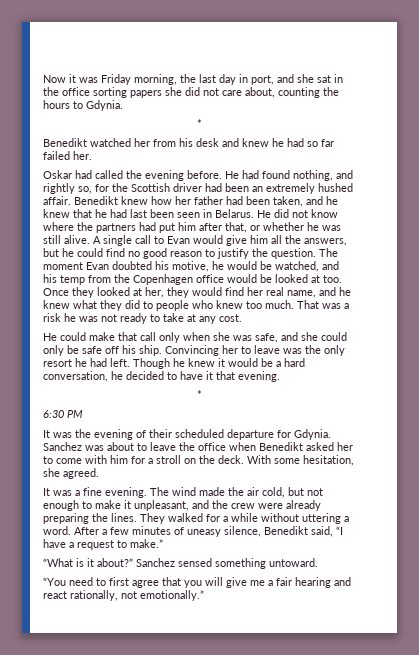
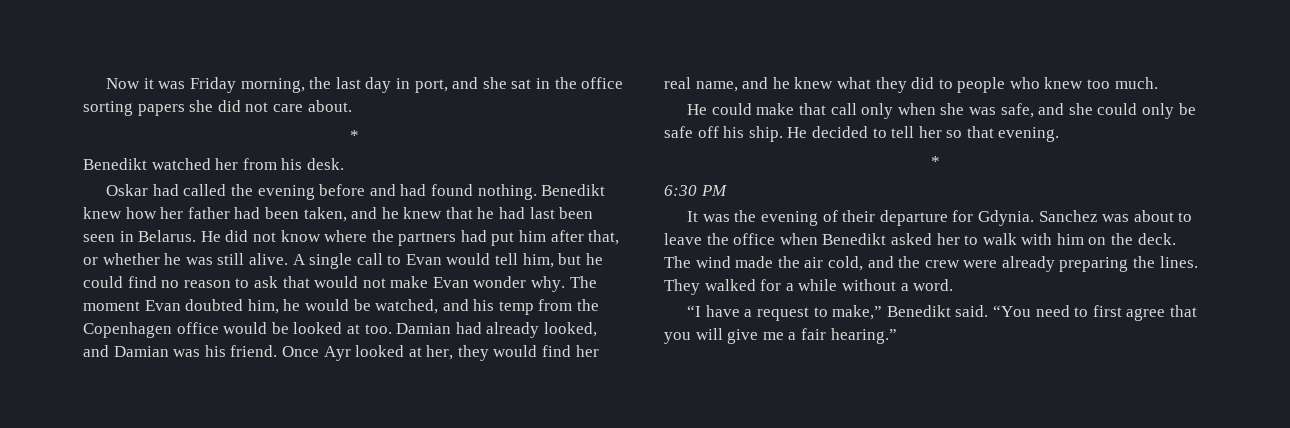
[245,87,339,98] [43,100,123,111] about, counting the hours to Gdynia. -> [307,100,352,112] about.
[196,138,334,147] [43,151,92,160] desk and knew he had so far failed her. -> [306,158,344,170] desk.
[187,170,353,181] [43,183,353,194] [43,196,71,205] before. He had found nothing, and rightly so, for the Scottish driver had been an extremely hushed affair. -> [319,184,537,200] before and had found nothing.
[226,235,347,246] give him all the answers, -> [495,253,554,268] tell him,
[143,248,167,259] good -> (180, 284) none
[217,248,316,259] justify the question. -> [253,276,566,292] ask that would not make Evan wonder why.
[155,261,209,272] his motive, -> [247,299,279,314] him,
[43,287,94,298] Once they -> [396,322,597,338] [83,345,351,361] Damian had already looked, and Damian was his friend. Once Ayr
[297,300,349,309] [43,313,242,324] That was a risk he was not ready to take at any cost. -> (1158, 83) none
[165,345,345,356] [43,358,305,369] [43,371,213,382] Convincing her to leave was the only resort he had left. Though he knew it would be a hard conversation, he decided to have it -> [787,126,963,138] He decided to tell her so
[175,429,224,438] scheduled -> (876, 216) none
[56,458,82,464] come -> [982,233,1017,245] walk
[131,455,354,466] [43,468,99,479] [43,487,147,498] for a stroll on the deck. With some hesitation, she agreed. // It was a fine evening. -> [1088,233,1176,245] on the deck.
[288,487,323,496] [43,500,189,511] but not enough to make it unpleasant, -> (863, 263) none
[302,513,341,524] uttering -> (896, 285) none
[74,526,333,537] After a few minutes of uneasy silence, Benedikt said, -> (954, 285) //
[130,539,163,548] [43,558,318,569] make.” // “What is it about?” Sanchez sensed something untoward. // -> [832,305,989,320] make,” Benedikt said.
[295,577,351,588] [43,590,204,601] hearing and react rationally, not emotionally.” -> [830,328,897,344] hearing.”

